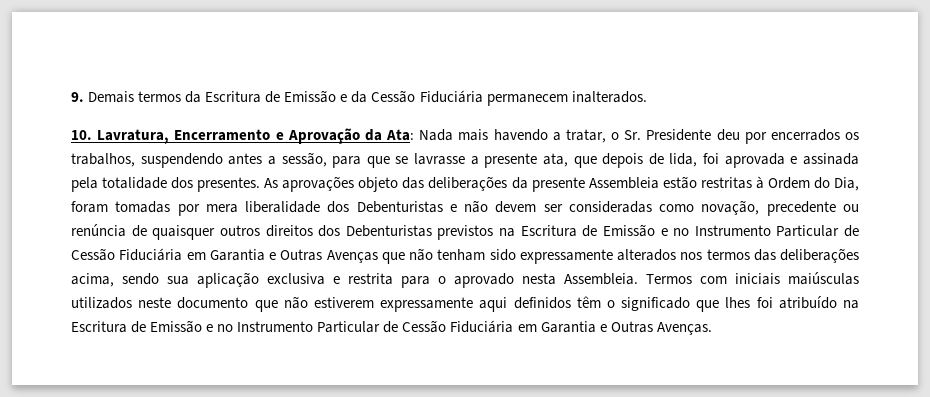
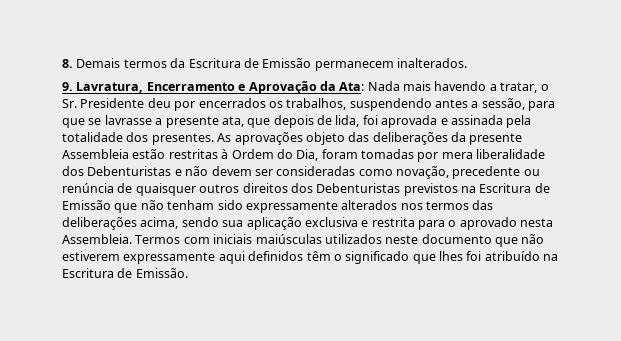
[71,92,84,102] 9. -> [62,59,73,68] 8.
[340,90,483,103] e da Cessão Fiduciária -> (312, 63) none
[71,130,92,140] 10. -> [62,82,73,91] 9.
[660,225,859,237] [71,248,378,263] e no Instrumento Particular de Cessão Fiduciária em Garantia e Outras Avenças -> (111, 205) none
[150,320,712,335] Emissão e no Instrumento Particular de Cessão Fiduciária em Garantia e Outras Avenças. -> [135,268,188,278] Emissão.

